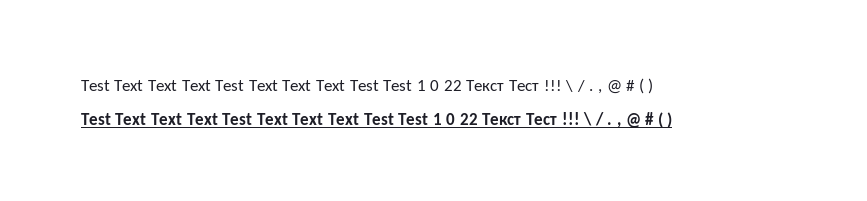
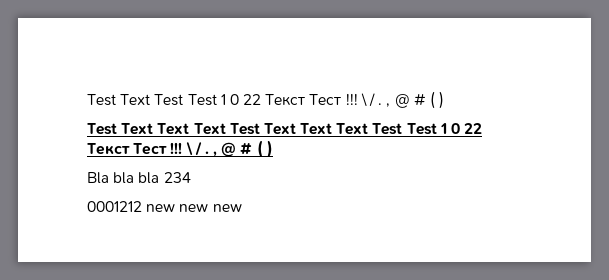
[80,80,345,91] Test Text Text Text Test Text Text Text -> [87,94,151,106] Test Text
(673, 120) none -> [87,172,191,184] [87,201,242,212] // Bla bla bla 234 // 0001212 new new new

